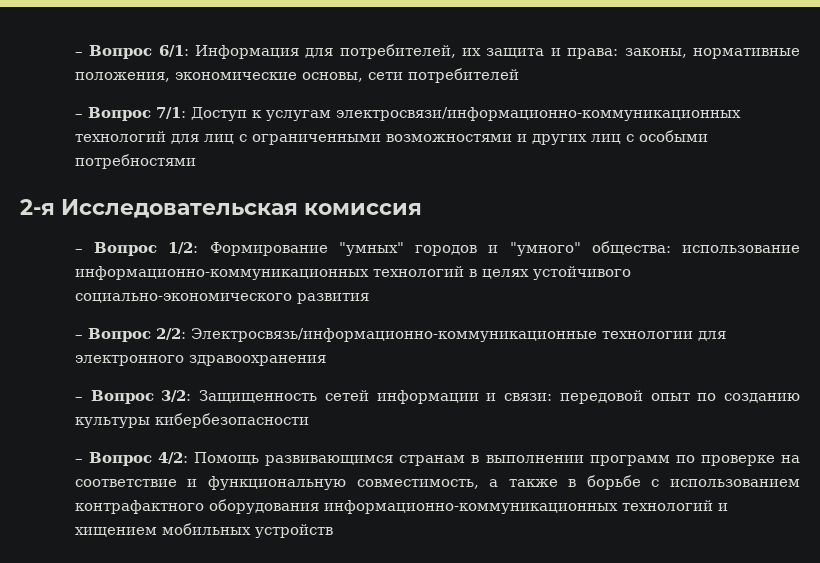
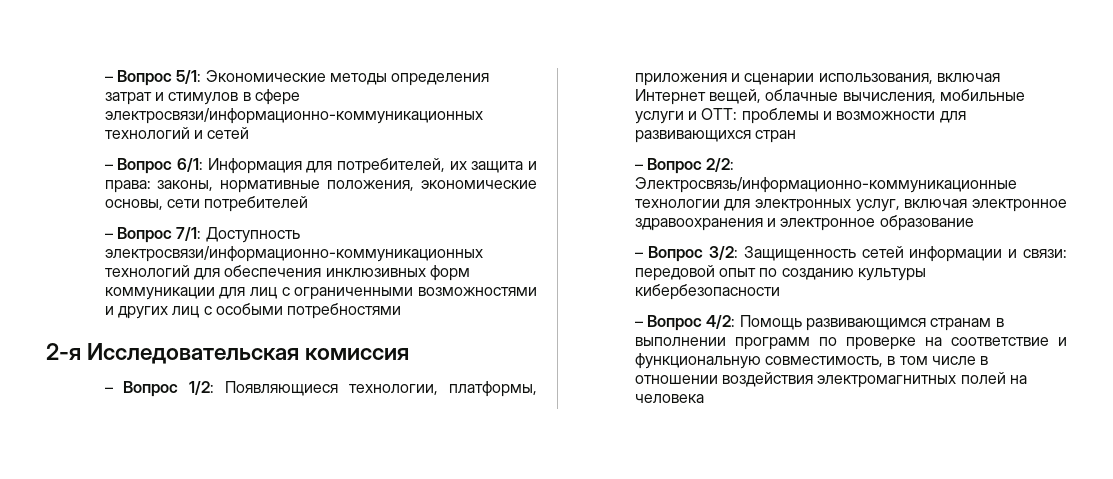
[74,45,153,59] – Вопрос -> [104,70,490,86] [104,89,300,105] [104,108,483,124] [104,127,250,139] [104,158,173,174] – Вопрос 5/1: Экономические методы определения затрат и стимулов в сфере электросвязи/информационно-коммуникационных технологий и сетей // – Вопрос
[190,107,741,121] [74,131,166,142] Доступ к услугам электросвязи/информационно-коммуникационных технологий -> [205,227,300,243] [104,246,483,262] [104,265,470,281] [104,287,215,300] Доступность электросвязи/информационно-коммуникационных технологий для обеспечения инклюзивных форм коммуникации
[209,241,800,256] [74,266,631,280] [74,293,369,304] Формирование "умных" городов и "умного" общества: использование информационно-коммуникационных технологий в целях устойчивого социально-экономического развития -> [225,381,537,397] [634,73,1000,86] [634,89,1025,105] [634,108,966,124] [634,130,796,143] Появляющиеся технологии, платформы, приложения и сценарии использования, включая Интернет вещей, облачные вычисления, мобильные услуги и ОТТ: проблемы и возможности для развивающихся стран
[74,355,326,366] электронного здравоохранения -> [754,199,1067,212] [634,215,974,231] электронных услуг, включая электронное здравоохранения и электронное образование
[489,475,800,490] [74,499,728,514] [74,523,333,538] а также в борьбе с использованием контрафактного оборудования информационно-коммуникационных технологий и хищением мобильных устройств -> [887,356,989,365] [634,372,1027,388] [634,394,704,403] в том числе в отношении воздействия электромагнитных полей на человека

